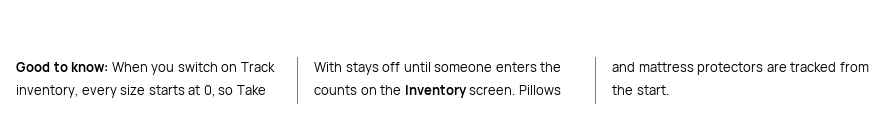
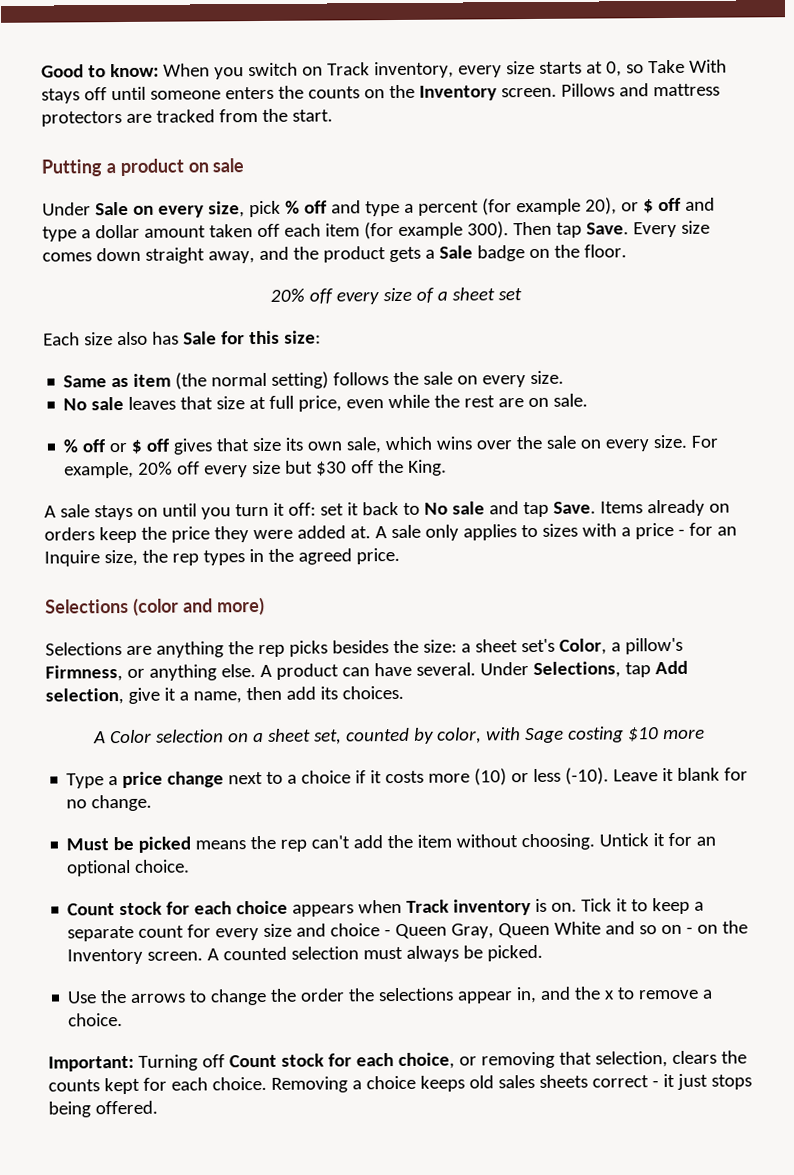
(669, 90) none -> [41,158,245,177] [42,197,715,218] [42,220,710,242] [42,244,627,264] [270,287,522,305] [43,330,321,346] [63,370,565,390] [63,393,589,412] [63,434,719,455] [64,459,448,479] [44,499,730,521] [44,522,737,544] [44,547,400,567] [45,596,265,616] [45,637,683,658] [45,660,688,682] [45,685,404,705] [92,726,706,745] [66,767,749,789] [66,794,153,812] [66,832,717,853] [66,859,191,877] [67,897,705,917] [67,920,749,942] [67,944,544,965] [67,986,714,1006] [68,1013,124,1027] [48,1050,747,1072] [48,1073,752,1095] [48,1100,158,1118] // Putting a product on sale // Under Sale on every size, pick % off and type a percent (for example 20), or $ off and type a dollar amount taken off each item (for example 300). Then tap Save. Every size comes down straight away, and the product gets a Sale badge on the floor. // 20% off every size of a sheet set // Each size also has Sale for this size: // Same as item (the normal setting) follows the sale on every size. // No sale leaves that size at full price, even while the rest are on sale. // % off or $ off gives that size its own sale, which wins over the sale on every size. For example, 20% off every size but $30 off the King. // A sale stays on until you turn it off: set it back to No sale and tap Save. Items already on orders keep the price they were added at. A sale only applies to sizes with a price - for an Inquire size, the rep types in the agreed price. // Selections (color and more) // Selections are anything the rep picks besides the size: a sheet set's Color, a pillow's Firmness, or anything else. A product can have several. Under Selections, tap Add selection, give it a name, then add its choices. // A Color selection on a sheet set, counted by color, with Sage costing $10 more // Type a price change next to a choice if it costs more (10) or less (-10). Leave it blank for no change. // Must be picked means the rep can't add the item without choosing. Untick it for an optional choice. // Count stock for each choice appears when Track inventory is on. Tick it to keep a separate count for every size and choice - Queen Gray, Queen White and so on - on the Inventory screen. A counted selection must always be picked. // Use the arrows to change the order the selections appear in, and the x to remove a choice. // Important: Turning off Count stock for each choice, or removing that selection, clears the counts kept for each choice. Removing a choice keeps old sales sheets correct - it just stops being offered.

